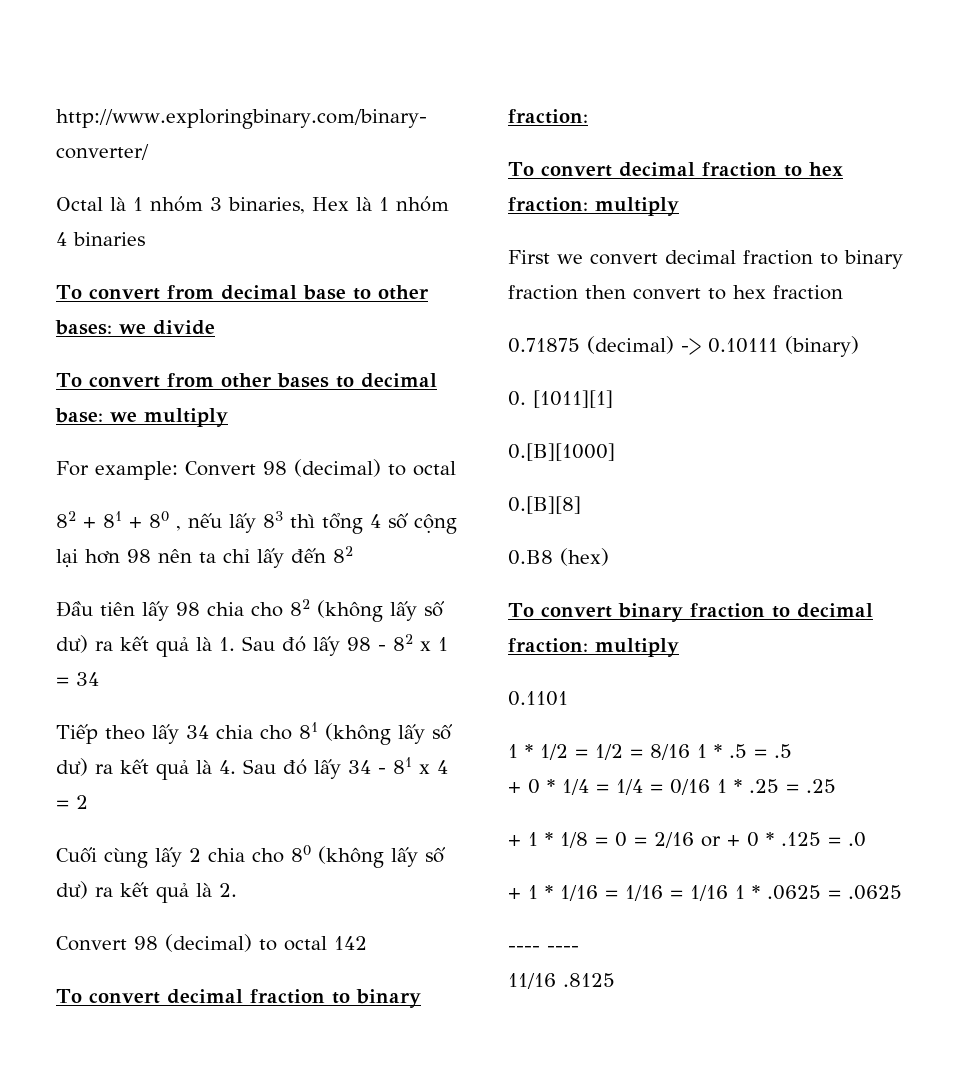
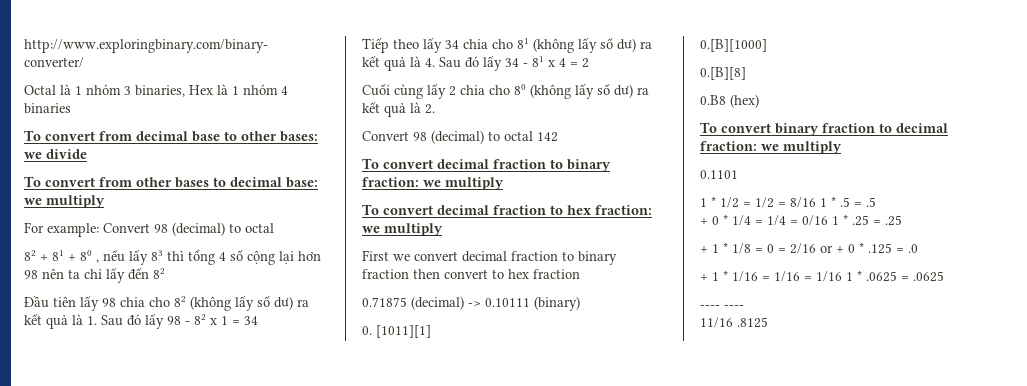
(588, 116) none -> [423,177,504,190] we multiply
(588, 204) none -> [362,226,380,233] we
(588, 645) none -> [761,144,779,151] we

